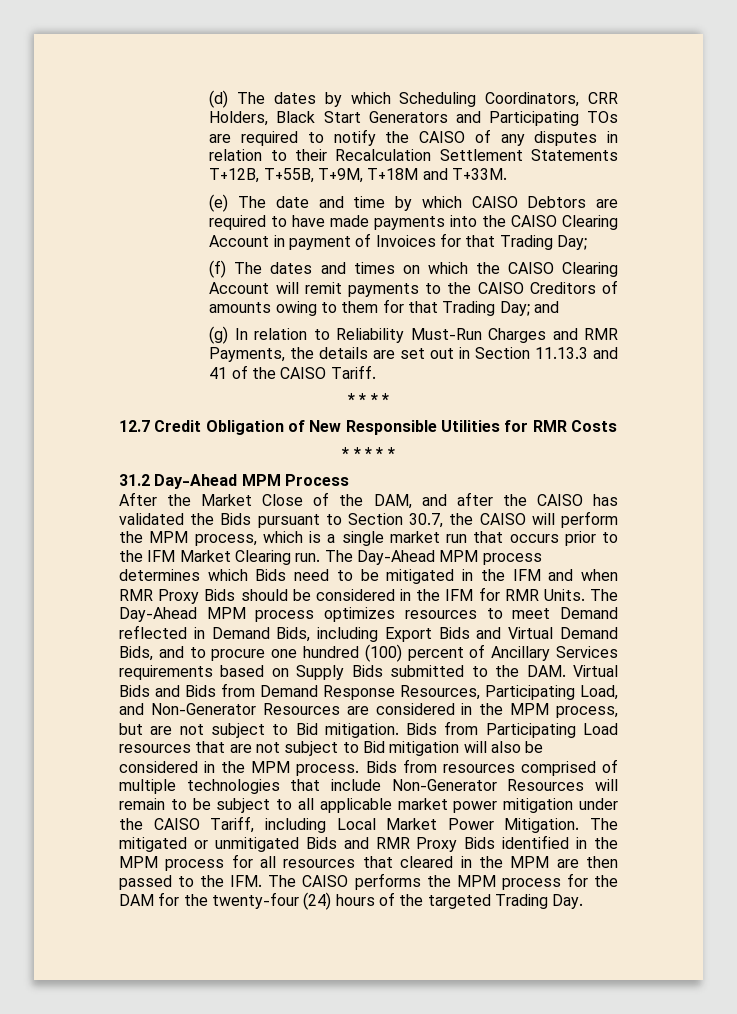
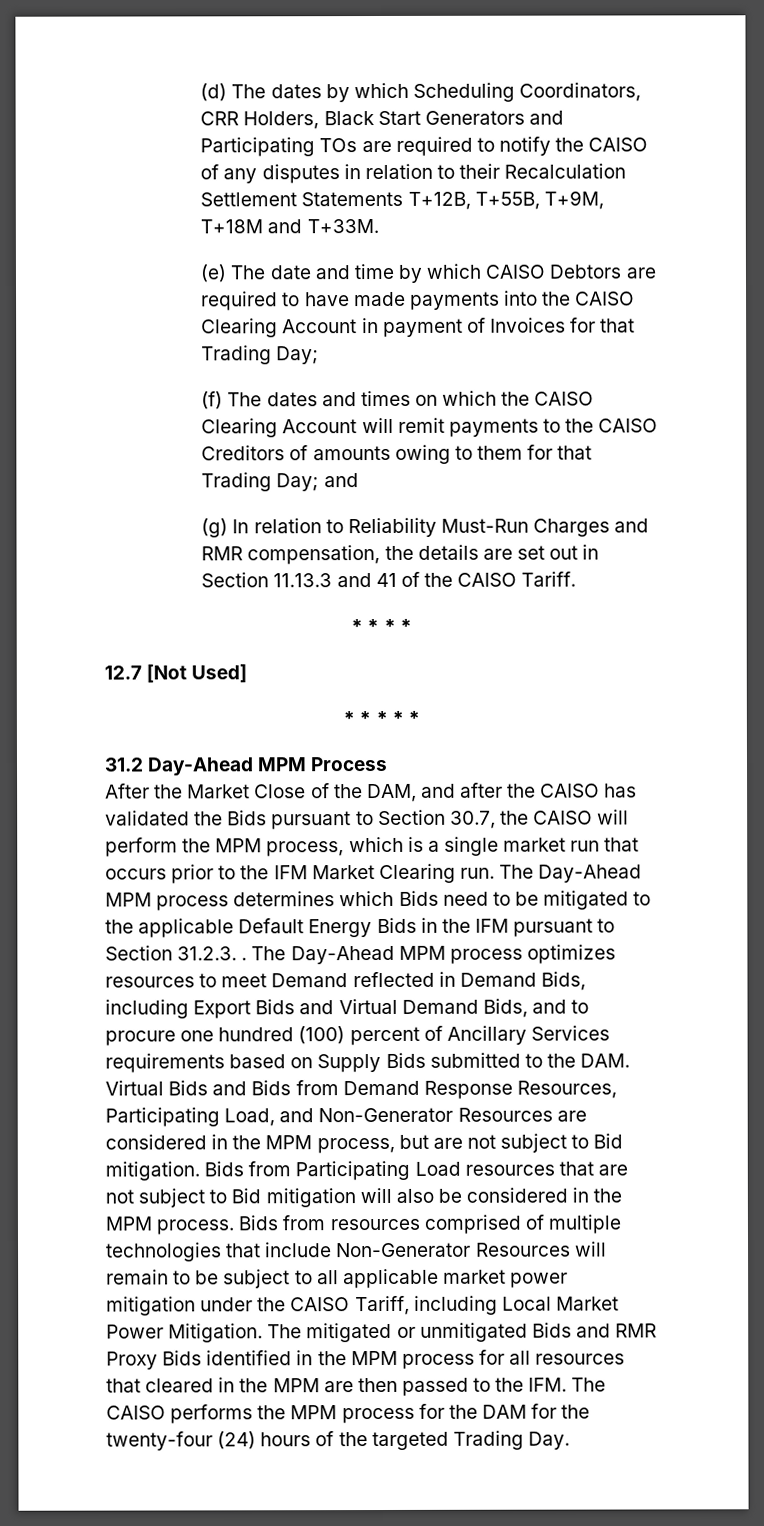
[209,347,286,362] Payments, -> [247,545,381,565] compensation,
[154,420,617,435] Credit Obligation of New Responsible Utilities for RMR Costs -> [146,664,248,683] [Not Used]
[462,569,619,581] [119,587,585,604] in the IFM and when RMR Proxy Bids should be considered in the IFM for RMR Units. -> [633,891,652,906] [105,917,616,938] [105,945,248,961] to the applicable Default Energy Bids in the IFM pursuant to Section 31.2.3. .

